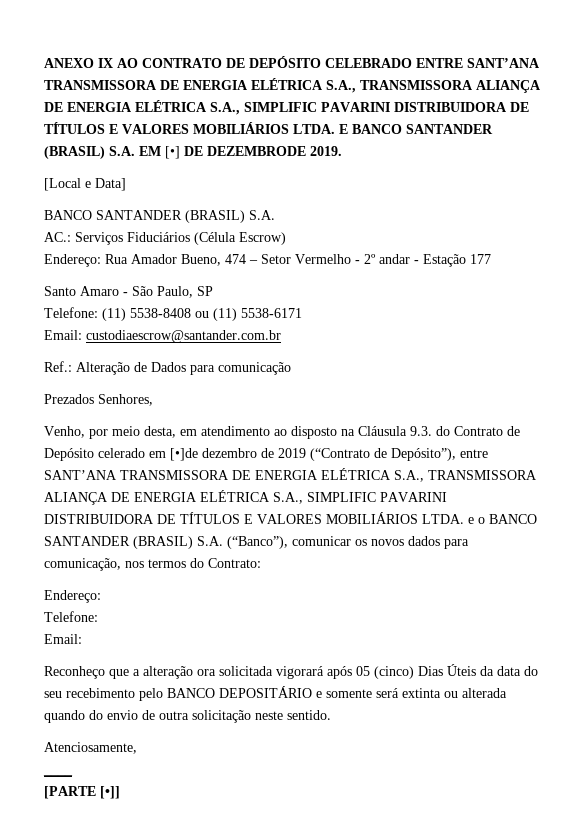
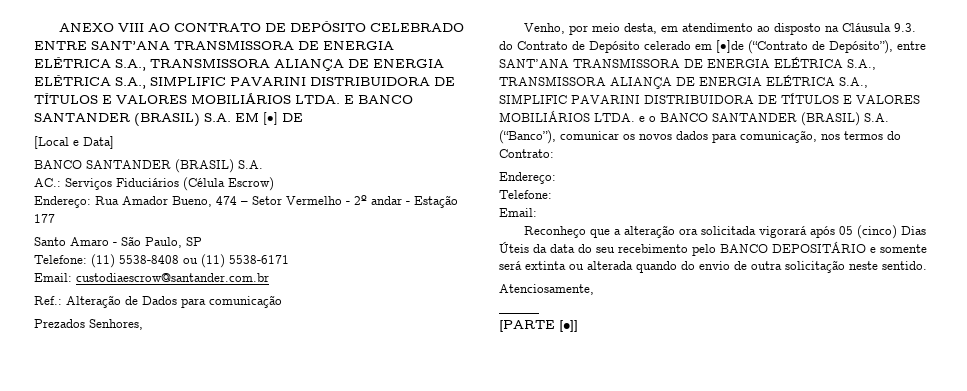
[98,58,113,68] IX -> [117,23,144,32] VIII
[207,146,342,156] DEZEMBRODE 2019. -> (303, 117) none
[202,448,306,458] dezembro de 2019 -> (744, 46) none

